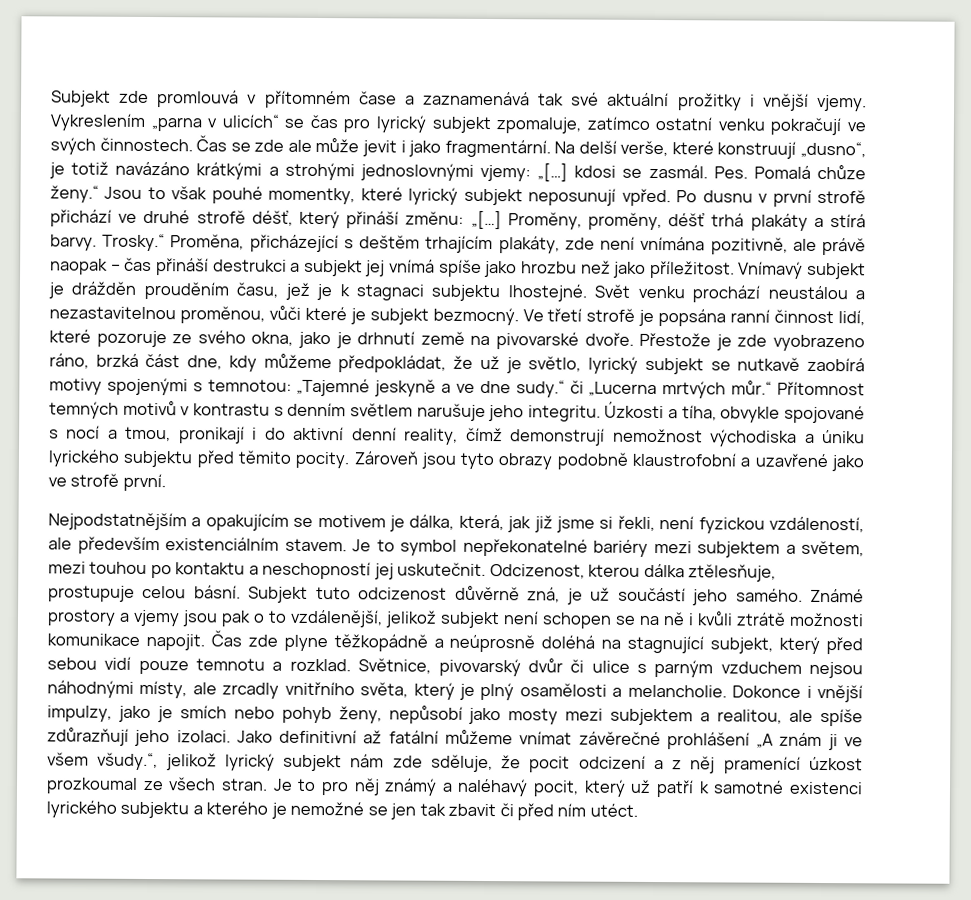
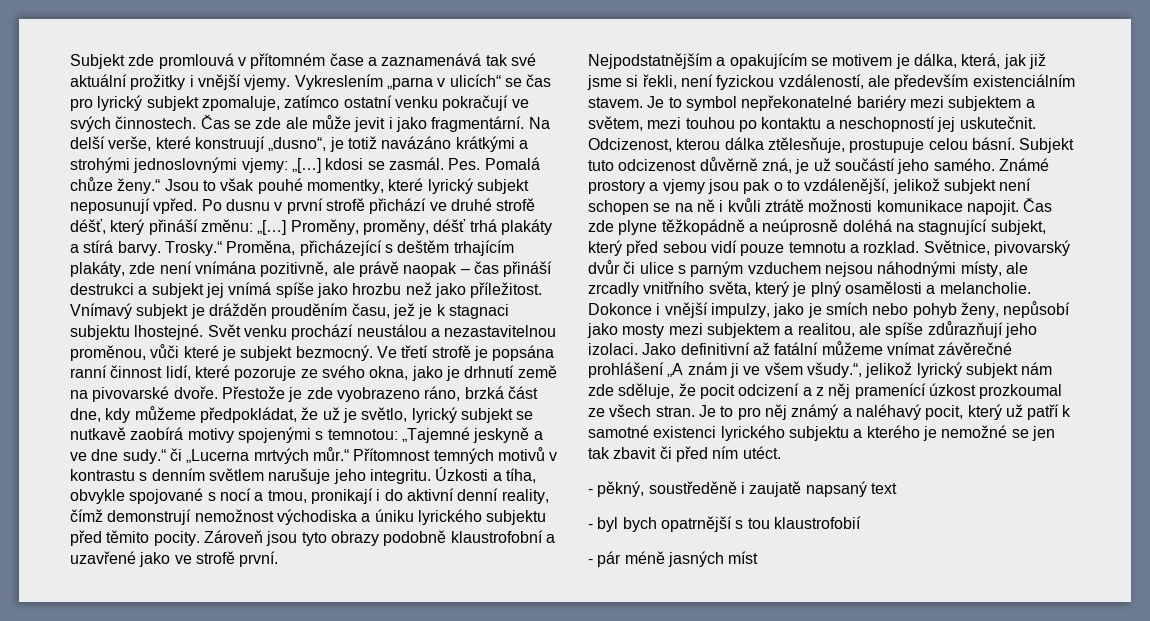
(638, 810) none -> [588,481,897,497] [588,516,861,532] [588,551,759,567] // - pěkný, soustředěně i zaujatě napsaný text // - byl bych opatrnější s tou klaustrofobií // - pár méně jasných míst

